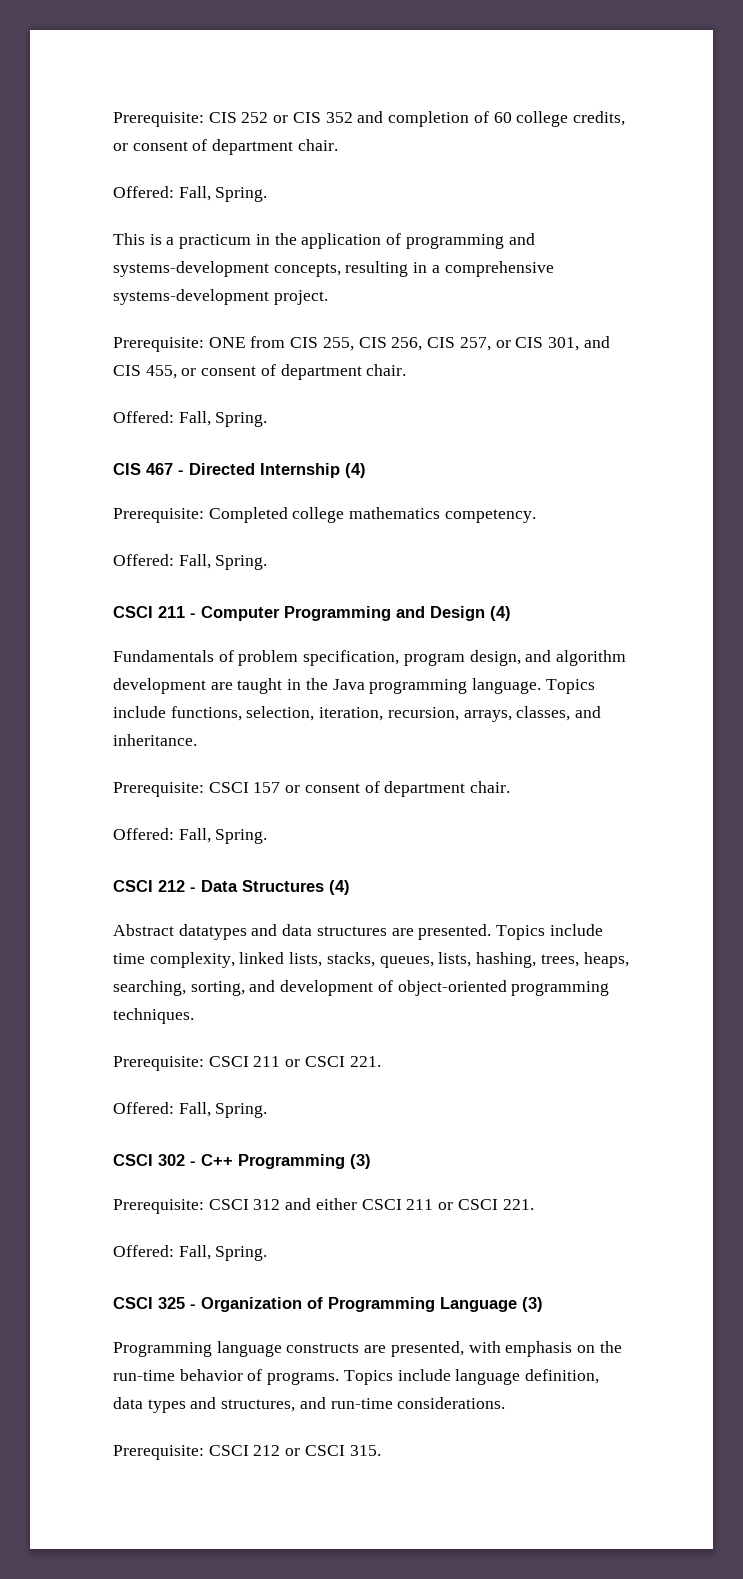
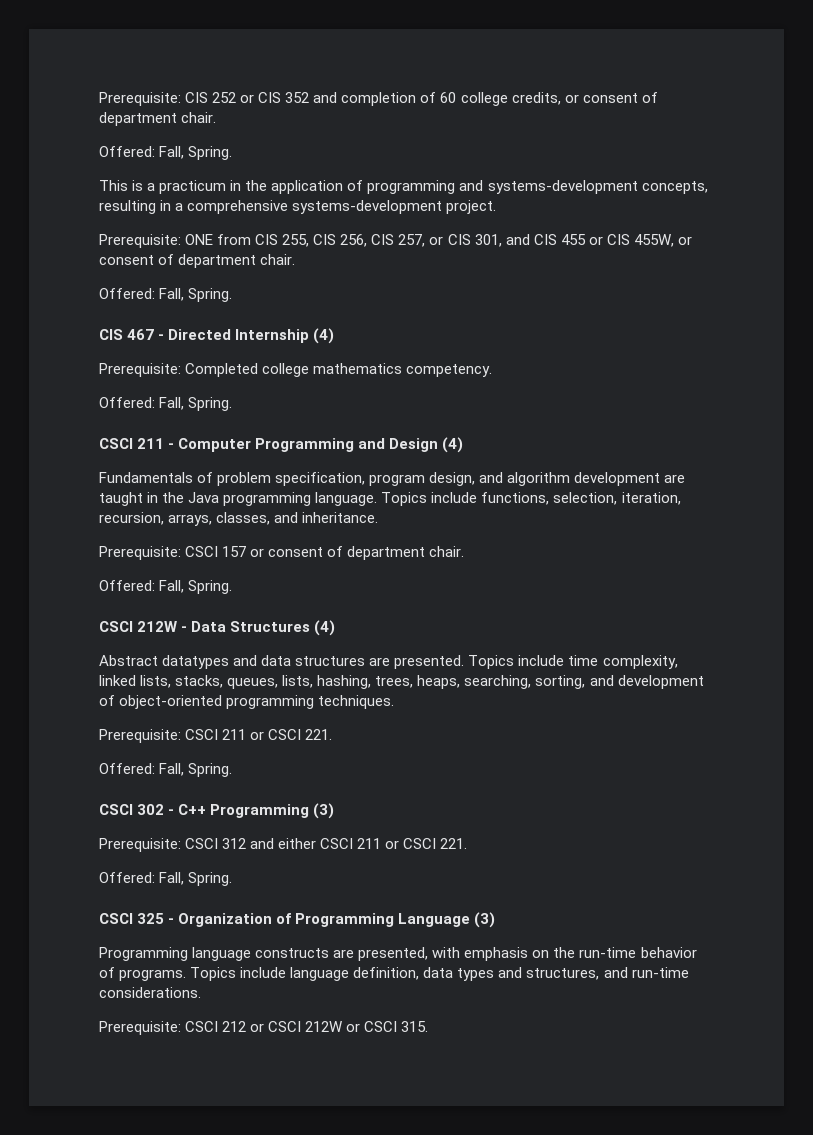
[145,365,177,379] 455, -> [560,234,674,247] 455 or CIS 455W,
[158,880,185,892] 212 -> [137,621,178,632] 212W
(345, 1450) none -> [305,1021,398,1032] 212W or CSCI

